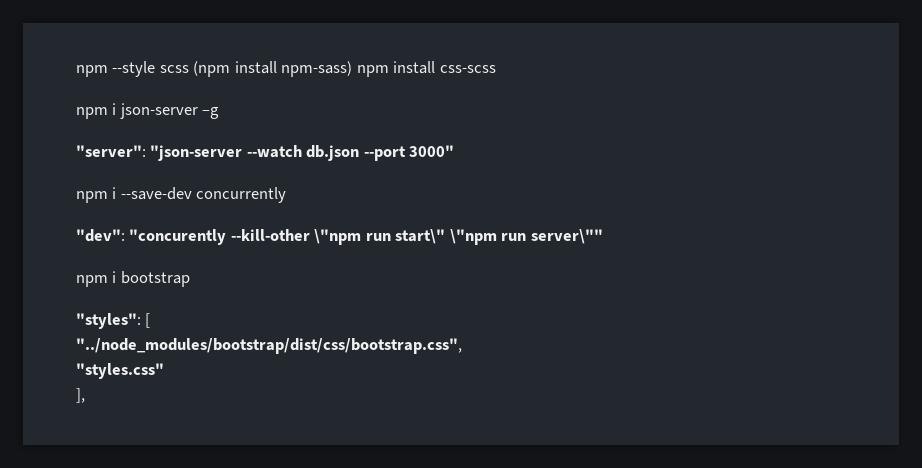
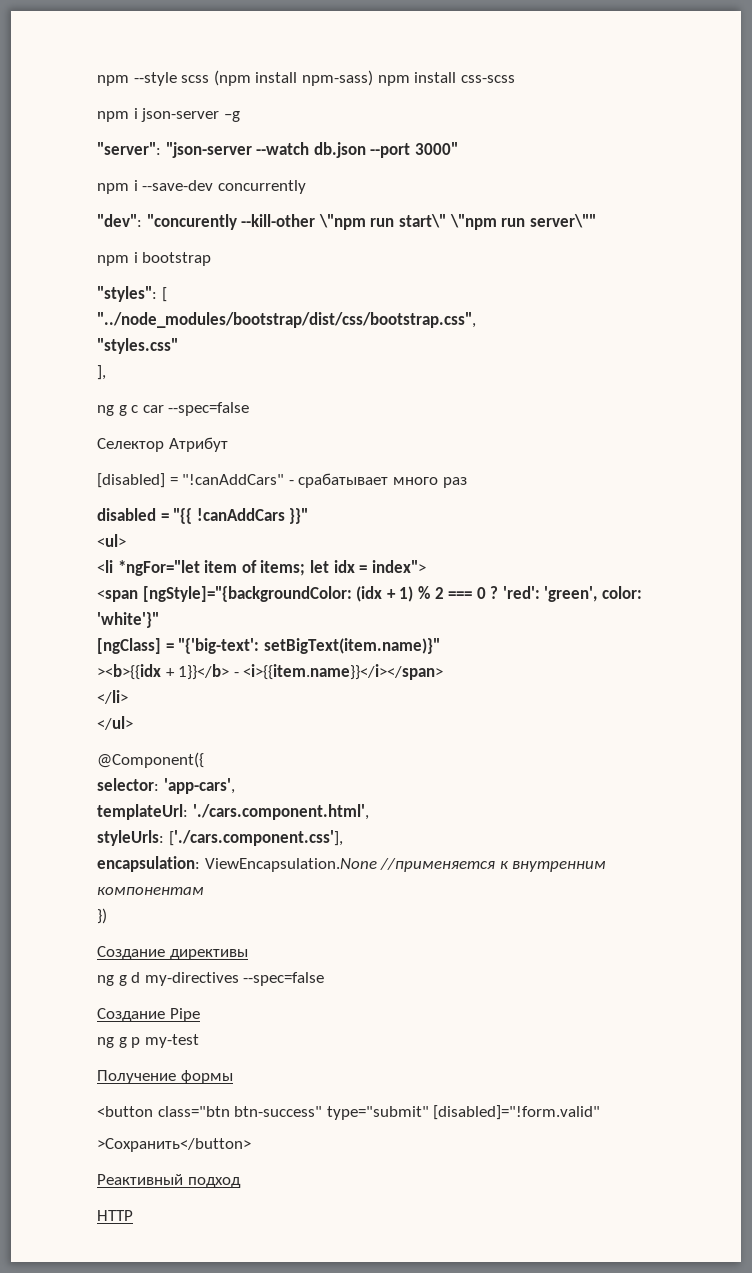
(85, 395) none -> [97,402,250,416] [97,437,228,452] [97,473,467,488] [97,508,309,524] [97,534,126,547] [97,560,426,576] [97,586,643,602] [97,612,159,628] [97,638,440,654] [97,664,444,680] [97,690,128,704] [97,716,133,730] [97,752,204,768] [97,778,235,794] [97,804,369,820] [97,830,343,846] [97,856,607,872] [97,887,204,895] [97,908,107,924] [97,946,248,960] [97,972,325,986] [97,1008,200,1022] [97,1034,199,1048] [97,1070,233,1084] [97,1105,601,1120] [97,1138,251,1152] [97,1174,241,1188] [97,1210,133,1221] // ng g c car --spec=false // Селектор Атрибут // [disabled] = "!canAddCars" - срабатывает много раз // disabled = "{{ !canAddCars }}" // <ul> // <li *ngFor="let item of items; let idx = index"> // <span [ngStyle]="{backgroundColor: (idx + 1) % 2 === 0 ? 'red': 'green', color: 'white'}" // [ngClass] = "{'big-text': setBigText(item.name)}" // ><b>{{idx + 1}}</b> - <i>{{item.name}}</i></span> // </li> // </ul> // @Component({ // selector: 'app-cars', // templateUrl: './cars.component.html', // styleUrls: ['./cars.component.css'], // encapsulation: ViewEncapsulation.None //применяется к внутренним компонентам // }) // Создание директивы // ng g d my-directives --spec=false // Создание Pipe // ng g p my-test // Получение формы // <button class="btn btn-success" type="submit" [disabled]="!form.valid" // >Сохранить</button> // Реактивный подход // HTTP

